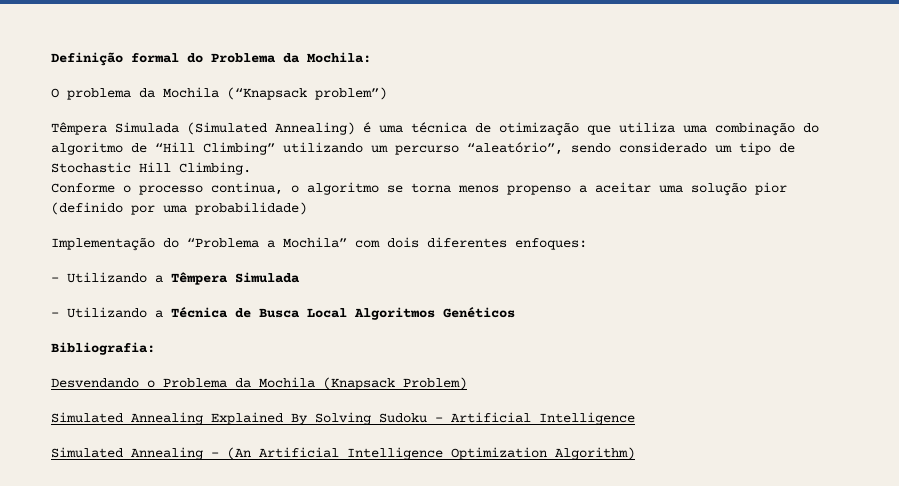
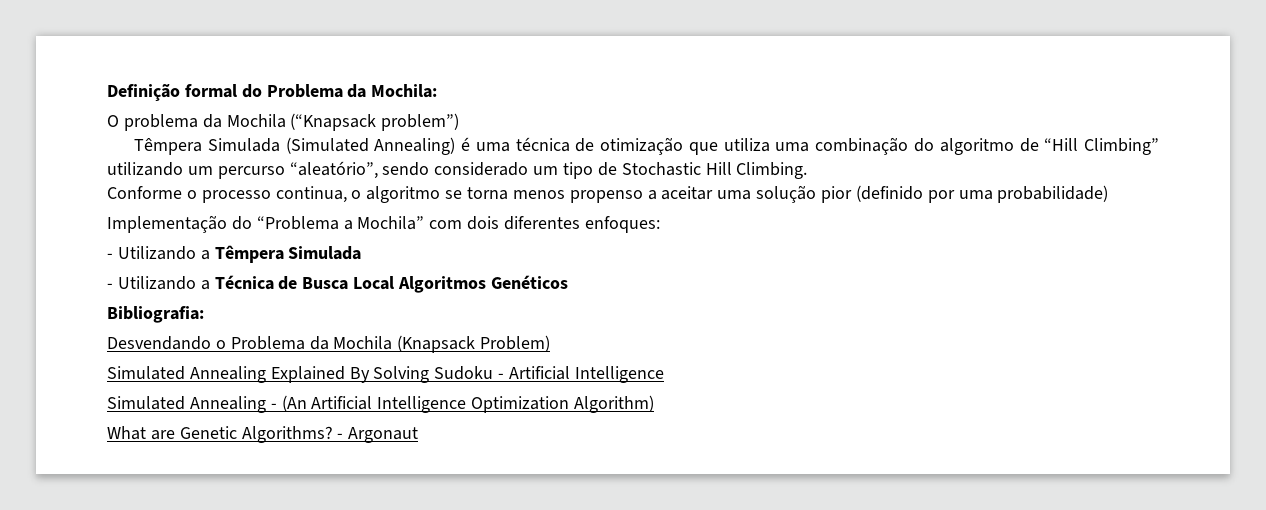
(635, 453) none -> [107,426,419,443] // What are Genetic Algorithms? - Argonaut

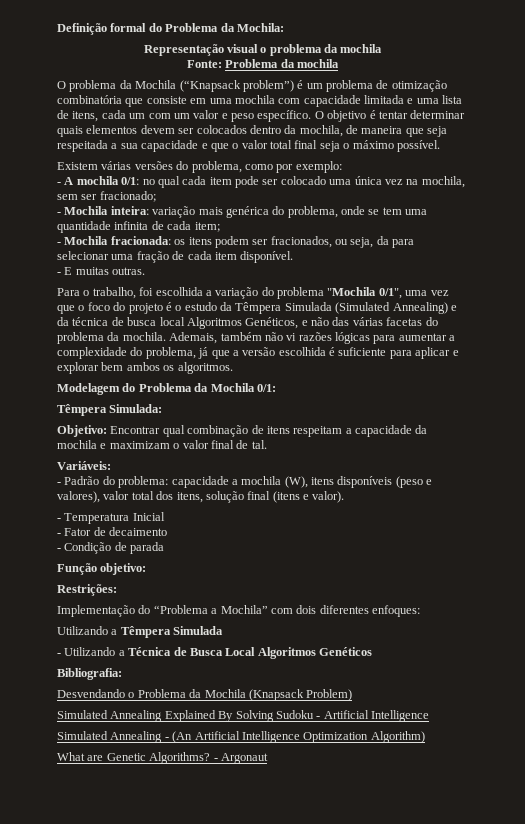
(438, 91) none -> [143,44,383,56] [186,59,340,68] // Representação visual o problema da mochila // Fonte: Problema da mochila
[134,137,1159,155] [107,161,808,179] [107,185,1109,203] // Têmpera Simulada (Simulated Annealing) é uma técnica de otimização que utiliza uma combinação do algoritmo de “Hill Climbing” utilizando um percurso “aleatório”, sendo considerado um tipo de Stochastic Hill Climbing. // Conforme o processo continua, o algoritmo se torna menos propenso a aceitar uma solução pior (definido por uma probabilidade) -> [297,80,447,92] [57,95,463,107] [57,110,466,122] [57,125,448,137] [57,140,440,152] [57,161,342,173] [57,176,465,188] [57,191,156,202] [57,206,428,218] [57,221,220,233] [57,236,415,248] [57,251,294,263] [57,267,146,275] [57,287,449,299] [57,302,457,314] [57,317,438,329] [57,332,456,344] [57,347,459,359] [57,362,233,374] [57,383,276,395] [57,404,163,416] [57,425,428,437] [57,440,267,449] [57,461,111,470] [57,476,433,488] [57,491,345,503] [57,512,165,524] [57,527,168,536] [57,542,165,554] [57,563,147,575] [57,584,117,596] é um problema de otimização combinatória que consiste em uma mochila com capacidade limitada e uma lista de itens, cada um com um valor e peso específico. O objetivo é tentar determinar quais elementos devem ser colocados dentro da mochila, de maneira que seja respeitada a sua capacidade e que o valor total final seja o máximo possível. // Existem várias versões do problema, como por exemplo: // - A mochila 0/1: no qual cada item pode ser colocado uma única vez na mochila, sem ser fracionado; // - Mochila inteira: variação mais genérica do problema, onde se tem uma quantidade infinita de cada item; // - Mochila fracionada: os itens podem ser fracionados, ou seja, da para selecionar uma fração de cada item disponível. // - E muitas outras. // Para o trabalho, foi escolhida a variação do problema "Mochila 0/1", uma vez que o foco do projeto é o estudo da Têmpera Simulada (Simulated Annealing) e da técnica de busca local Algoritmos Genéticos, e não das várias facetas do problema da mochila. Ademais, também não vi razões lógicas para aumentar a complexidade do problema, já que a versão escolhida é suficiente para aplicar e explorar bem ambos os algoritmos. // Modelagem do Problema da Mochila 0/1: // Têmpera Simulada: // Objetivo: Encontrar qual combinação de itens respeitam a capacidade da mochila e maximizam o valor final de tal. // Variáveis: // - Padrão do problema: capacidade a mochila (W), itens disponíveis (peso e valores), valor total dos itens, solução final (itens e valor). // - Temperatura Inicial // - Fator de decaimento // - Condição de parada // Função objetivo: // Restrições:
[107,253,113,259] - -> (420, 611) none

